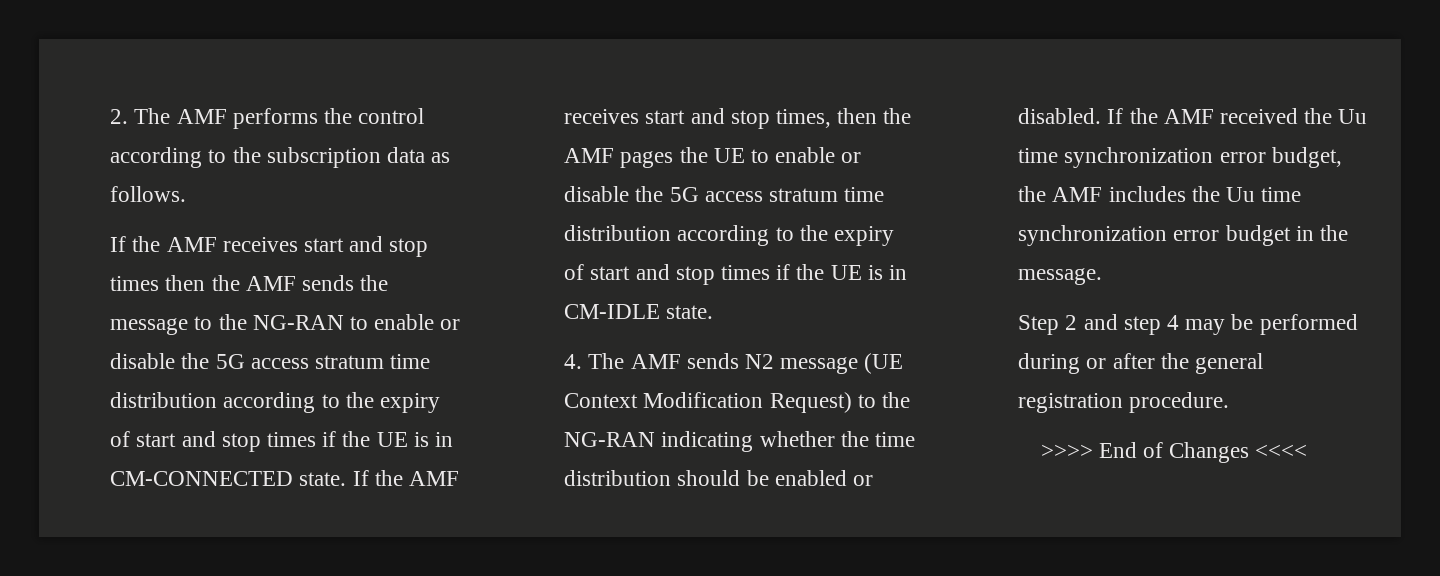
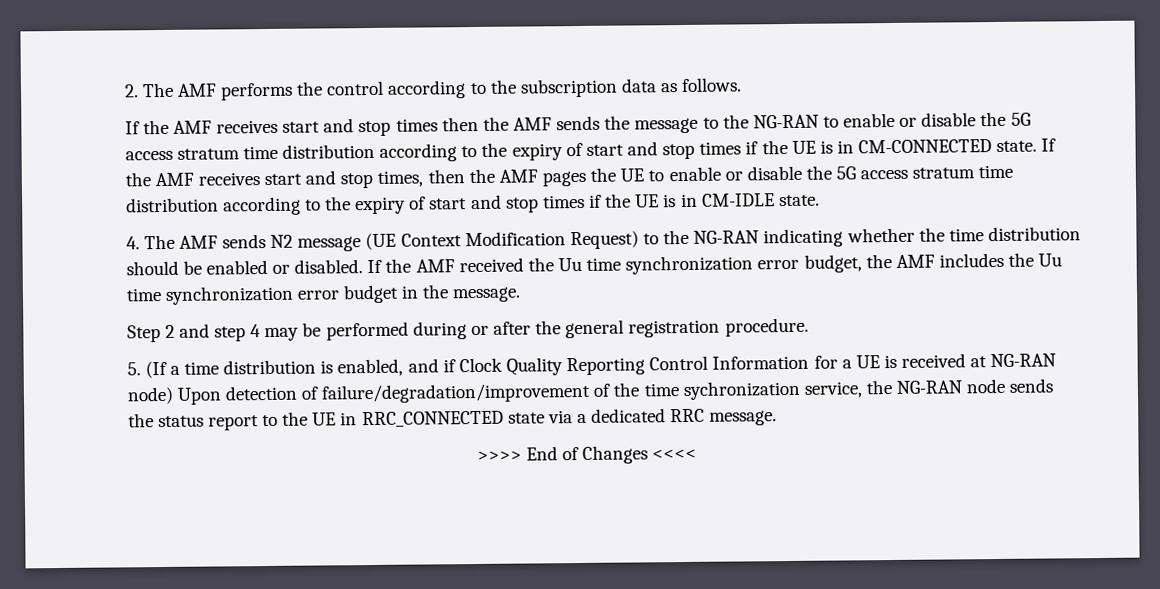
(1230, 402) none -> [126,353,1057,379] [126,378,1054,405] [127,408,778,431] // 5. (If a time distribution is enabled, and if Clock Quality Reporting Control Information for a UE is received at NG-RAN node) Upon detection of failure/degradation/improvement of the time sychronization service, the NG-RAN node sends the status report to the UE in RRC_CONNECTED state via a dedicated RRC message.

